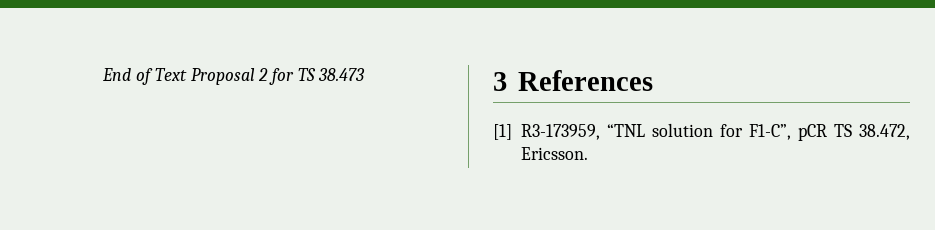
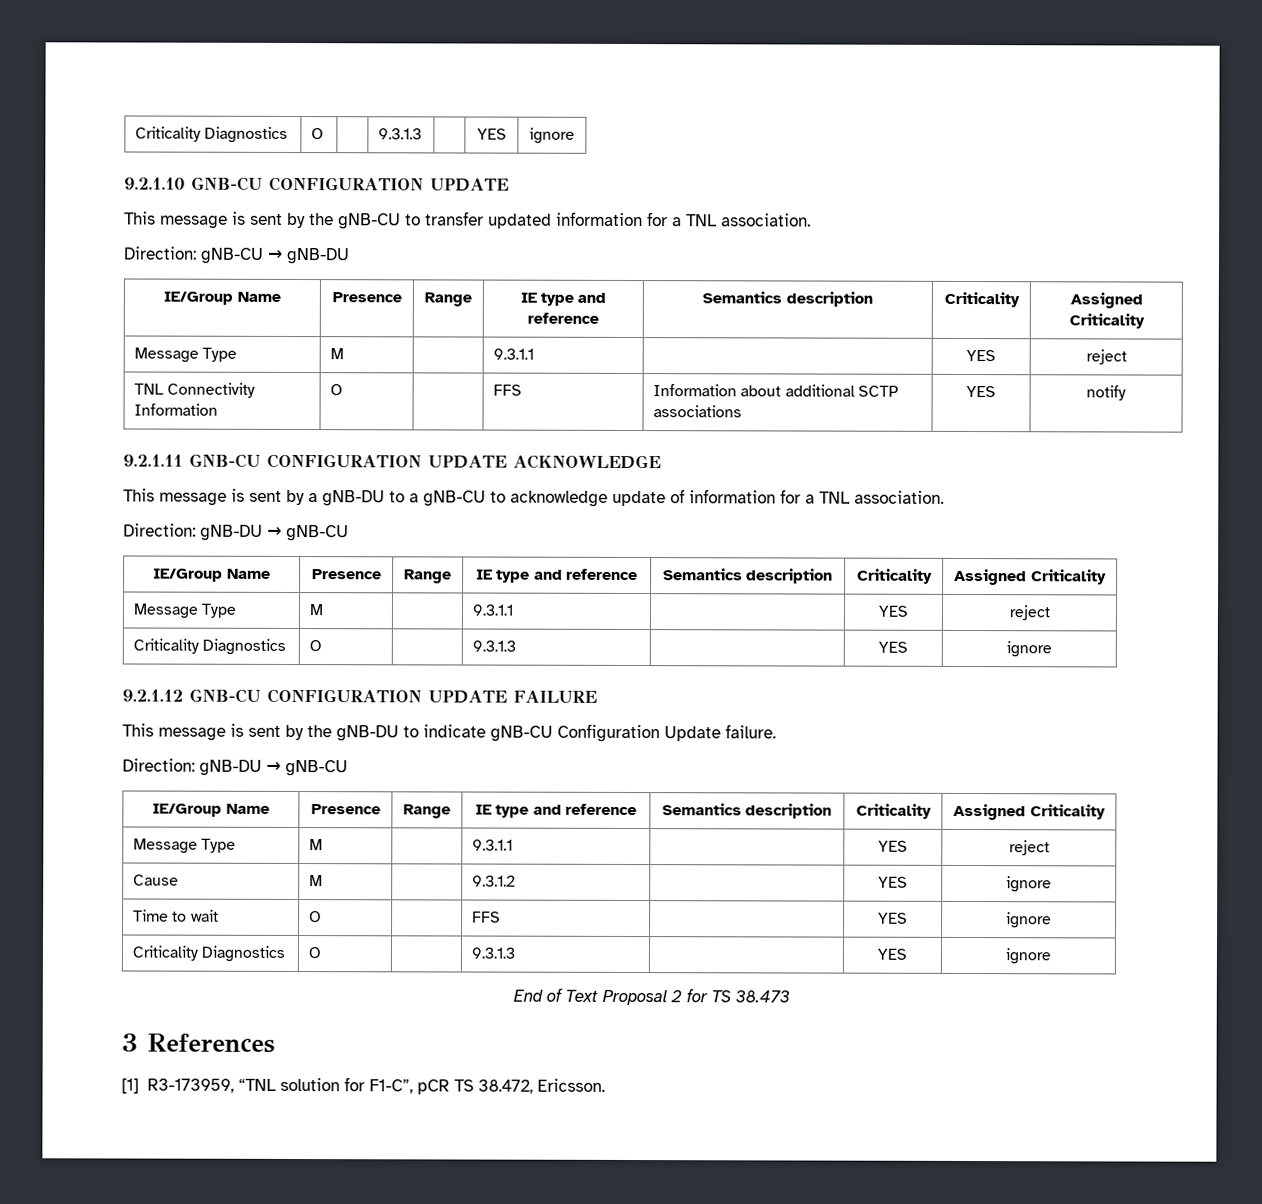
(102, 74) none -> [135,126,289,143] [311,128,325,140] [378,128,423,140] [476,128,507,140] [529,127,575,144] [124,176,509,192] [124,211,811,230] [124,246,350,265] [163,291,281,305] [331,292,402,303] [424,292,472,307] [519,292,607,306] [527,312,599,324] [702,291,873,307] [943,291,1020,308] [1069,292,1143,309] [1068,313,1145,329] [134,347,238,363] [330,348,345,360] [493,348,535,360] [966,349,996,362] [1085,349,1127,365] [134,382,256,398] [134,403,219,416] [330,384,344,396] [493,384,523,396] [653,384,899,397] [653,405,743,418] [966,385,996,398] [1086,385,1126,401] [123,453,661,470] [123,488,944,507] [123,523,349,542] [153,568,271,582] [311,569,382,580] [404,569,452,584] [476,568,638,583] [662,568,834,584] [856,568,933,584] [954,568,1107,586] [133,603,237,619] [309,604,324,616] [472,604,514,616] [878,605,908,617] [1008,605,1050,621] [133,638,287,655] [309,640,323,652] [472,640,517,652] [878,641,908,653] [1006,641,1052,658] [122,688,597,704] [122,723,776,743] [122,758,348,777] [152,803,270,817] [310,804,381,815] [403,804,451,819] [475,803,637,818] [661,803,833,819] [855,803,932,819] [953,803,1106,821] [133,838,237,854] [309,839,324,851] [472,839,514,851] [878,840,908,852] [1008,840,1050,856] [133,874,180,886] [309,875,324,887] [472,875,517,887] [878,876,908,888] [1006,876,1052,893] [133,909,219,922] [309,911,323,923] [472,911,502,923] [878,912,908,924] [1006,912,1052,929] [132,945,286,962] [308,947,322,959] [471,947,516,959] [877,948,907,960] [1005,948,1051,965] Criticality Diagnostics | O | | 9.3.1.3 | | YES | ignore // 9.2.1.10 GNB-CU CONFIGURATION UPDATE // This message is sent by the gNB-CU to transfer updated information for a TNL association. // Direction: gNB-CU → gNB-DU // IE/Group Name | Presence | Range | IE type and reference | Semantics description | Criticality | Assigned Criticality // Message Type | M | | 9.3.1.1 | | YES | reject // TNL Connectivity Information | O | | FFS | Information about additional SCTP associations | YES | notify // 9.2.1.11 GNB-CU CONFIGURATION UPDATE ACKNOWLEDGE // This message is sent by a gNB-DU to a gNB-CU to acknowledge update of information for a TNL association. // Direction: gNB-DU → gNB-CU // IE/Group Name | Presence | Range | IE type and reference | Semantics description | Criticality | Assigned Criticality // Message Type | M | | 9.3.1.1 | | YES | reject // Criticality Diagnostics | O | | 9.3.1.3 | | YES | ignore // 9.2.1.12 GNB-CU CONFIGURATION UPDATE FAILURE // This message is sent by the gNB-DU to indicate gNB-CU Configuration Update failure. // Direction: gNB-DU → gNB-CU // IE/Group Name | Presence | Range | IE type and reference | Semantics description | Criticality | Assigned Criticality // Message Type | M | | 9.3.1.1 | | YES | reject // Cause | M | | 9.3.1.2 | | YES | ignore // Time to wait | O | | FFS | | YES | ignore // Criticality Diagnostics | O | | 9.3.1.3 | | YES | ignore //

